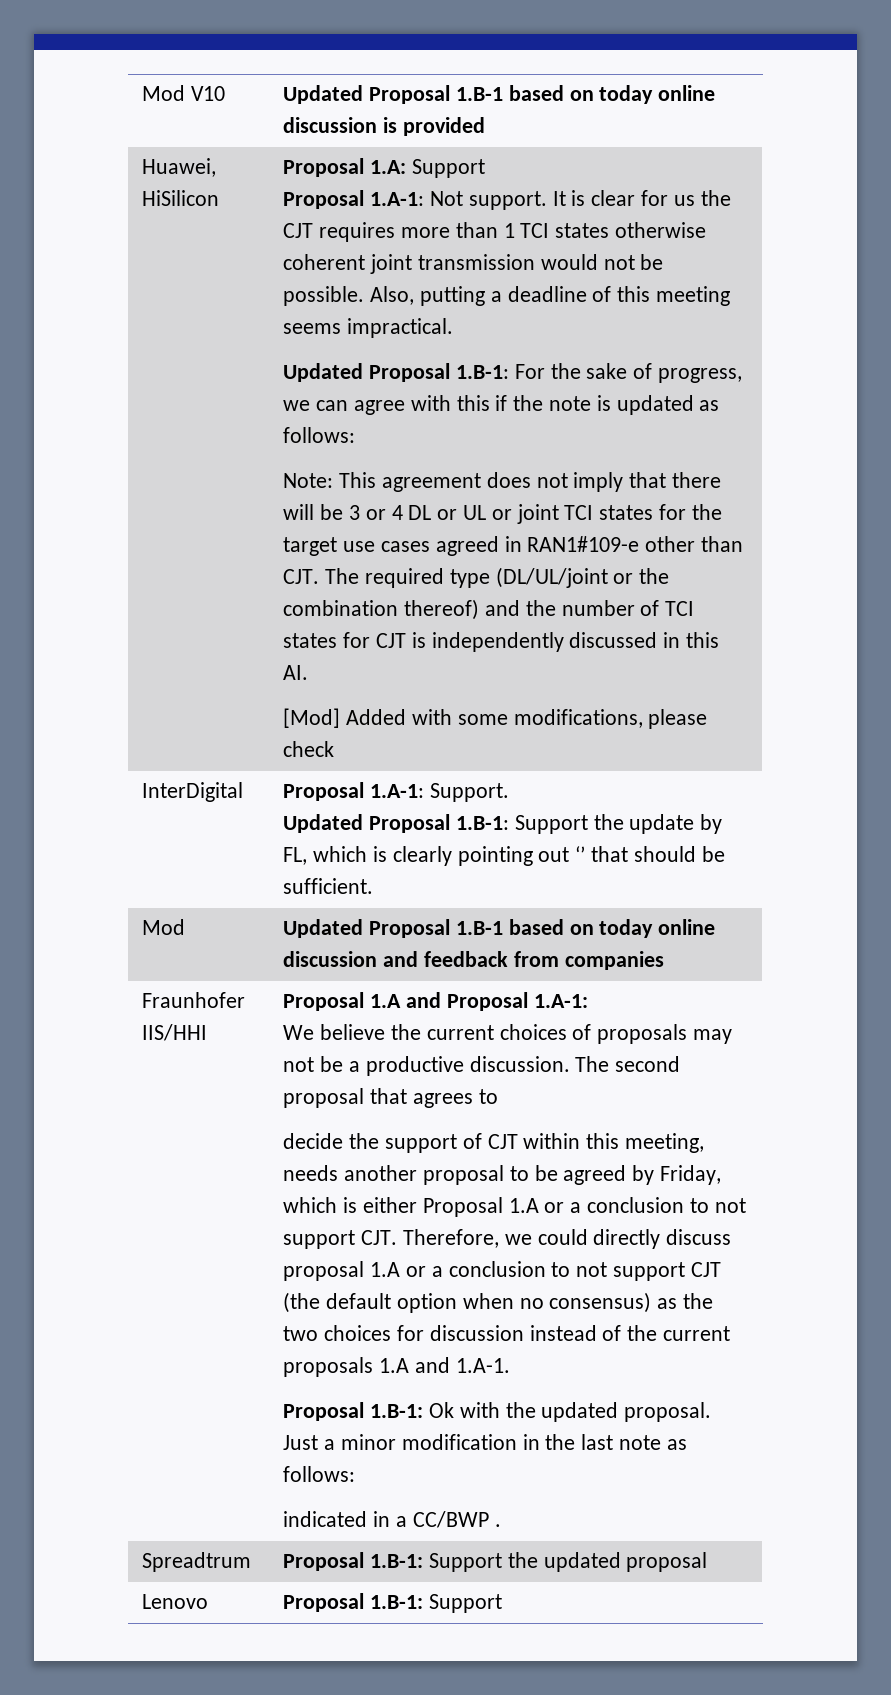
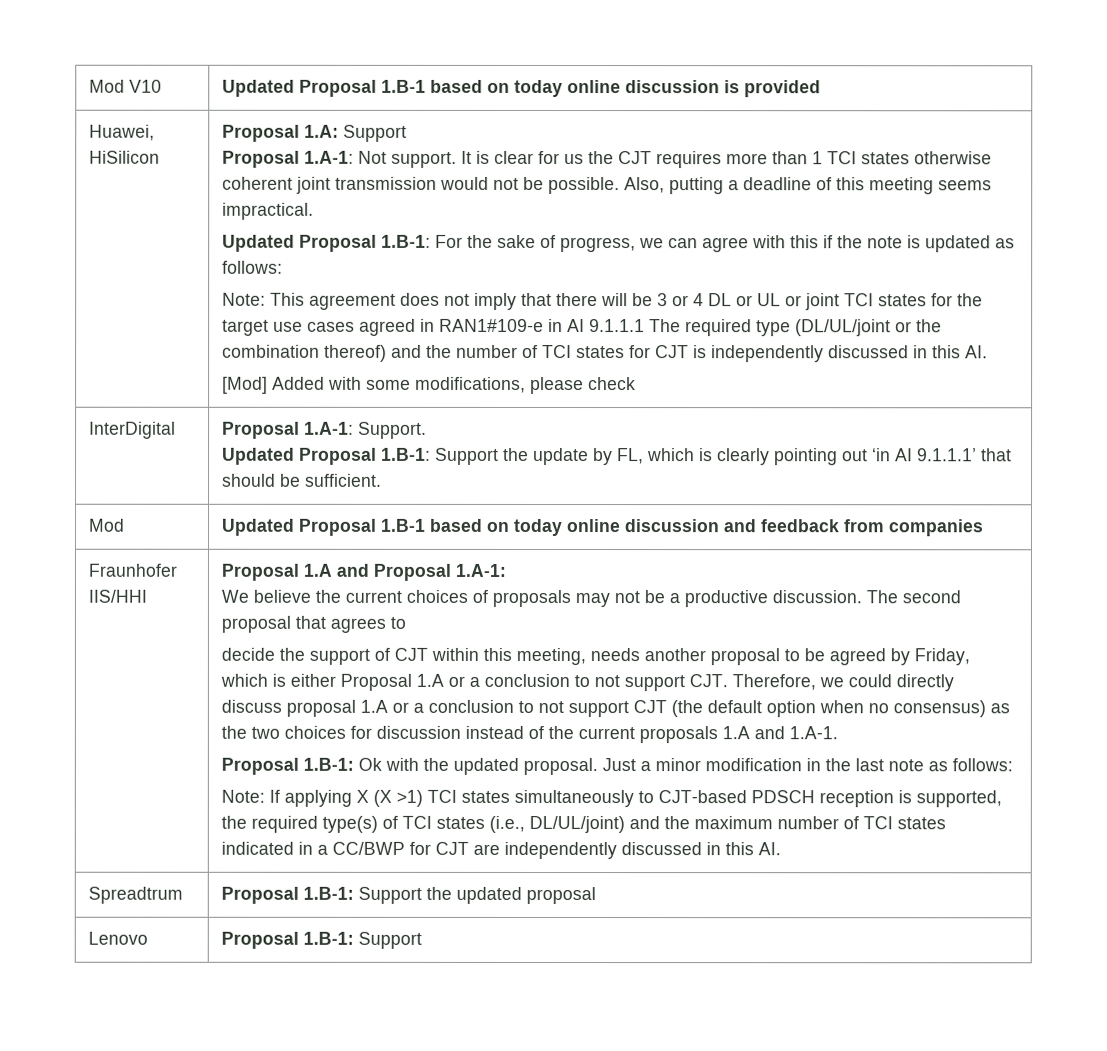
[645,536,743,552] [283,569,320,584] other than CJT. -> [547,318,645,333] in AI 9.1.1.1
[575,846,586,862] ‘’ -> [871,448,977,462] ‘in AI 9.1.1.1’
[283,1511,501,1528] indicated in a CC/BWP . -> [220,789,1002,808] [220,815,946,834] [220,841,781,860] Note: If applying X (X >1) TCI states simultaneously to CJT-based PDSCH reception is supported, the required type(s) of TCI states (i.e., DL/UL/joint) and the maximum number of TCI states indicated in a CC/BWP for CJT are independently discussed in this AI.

